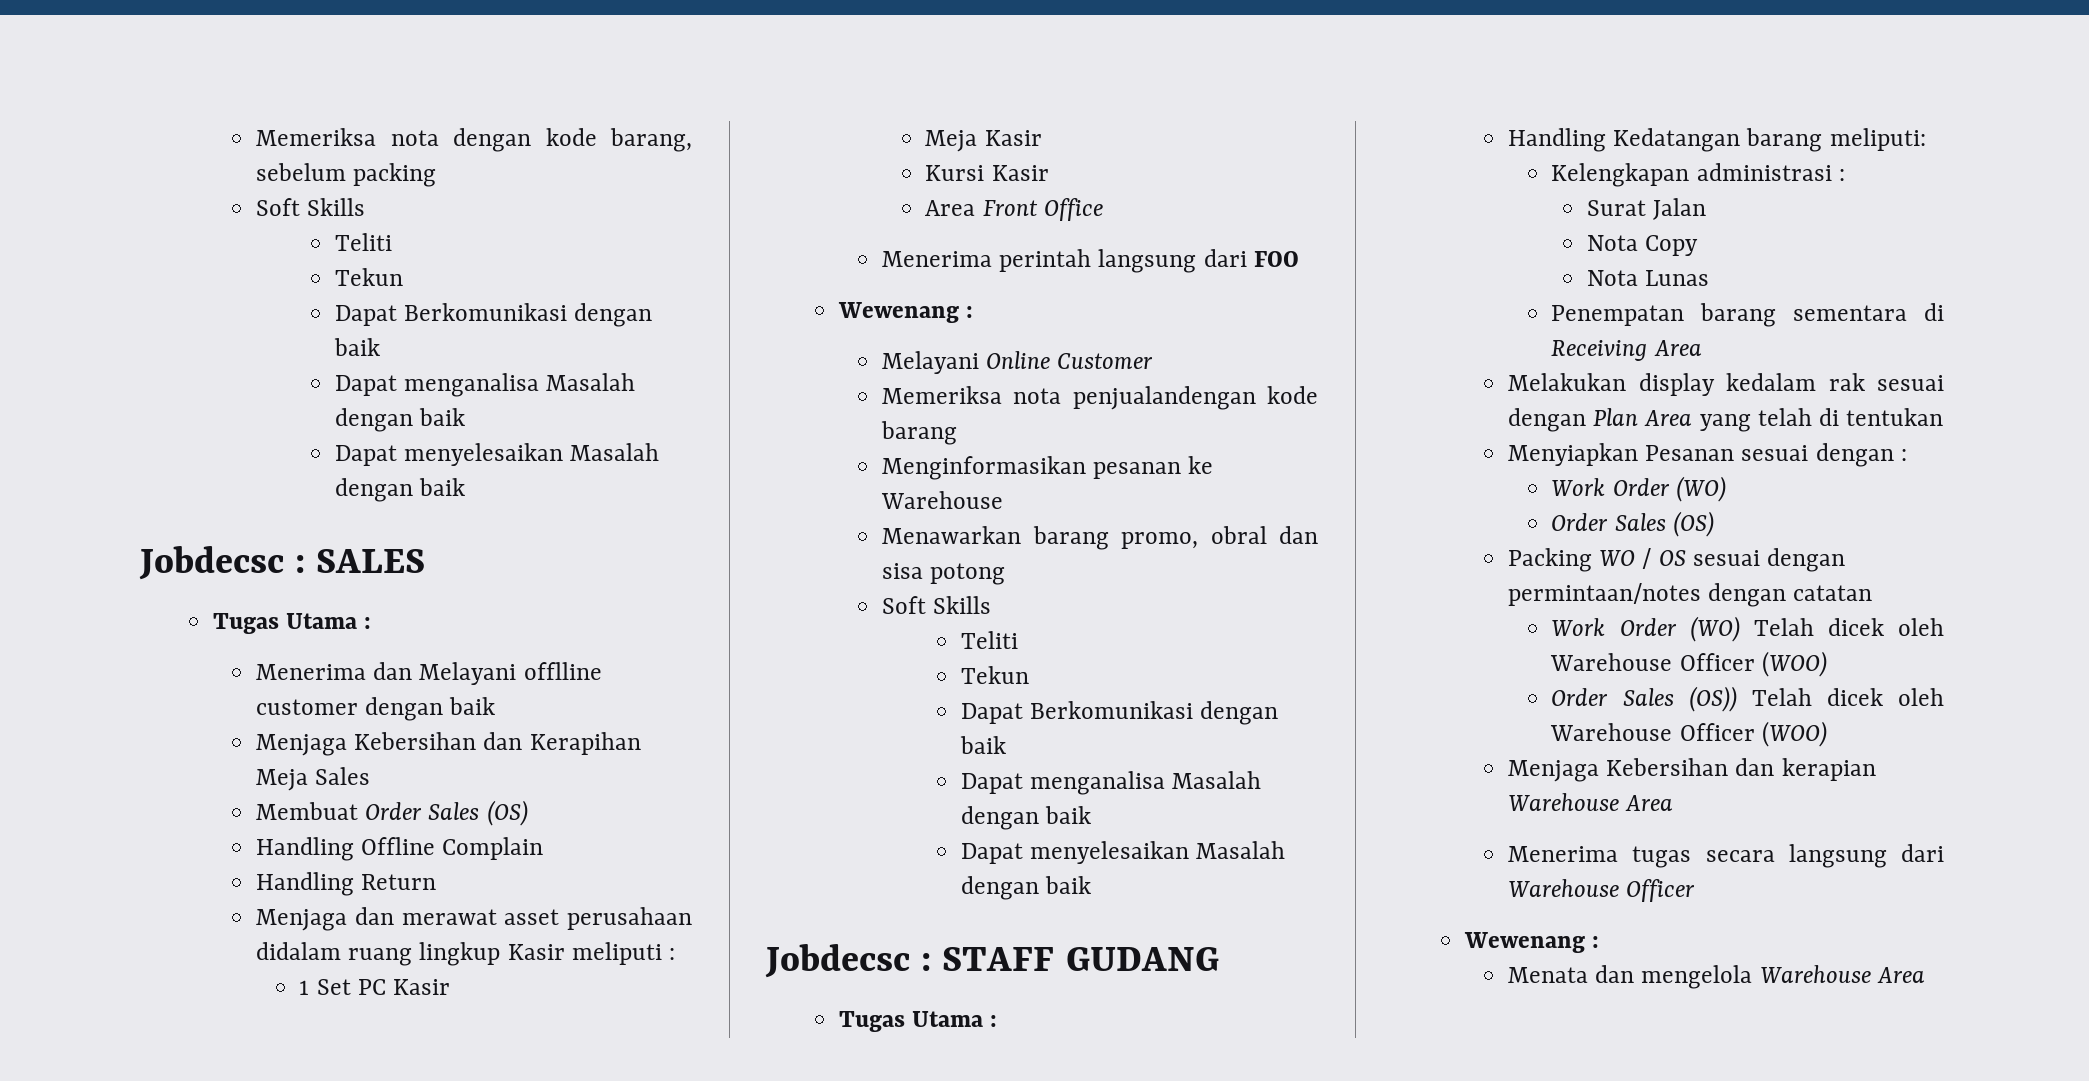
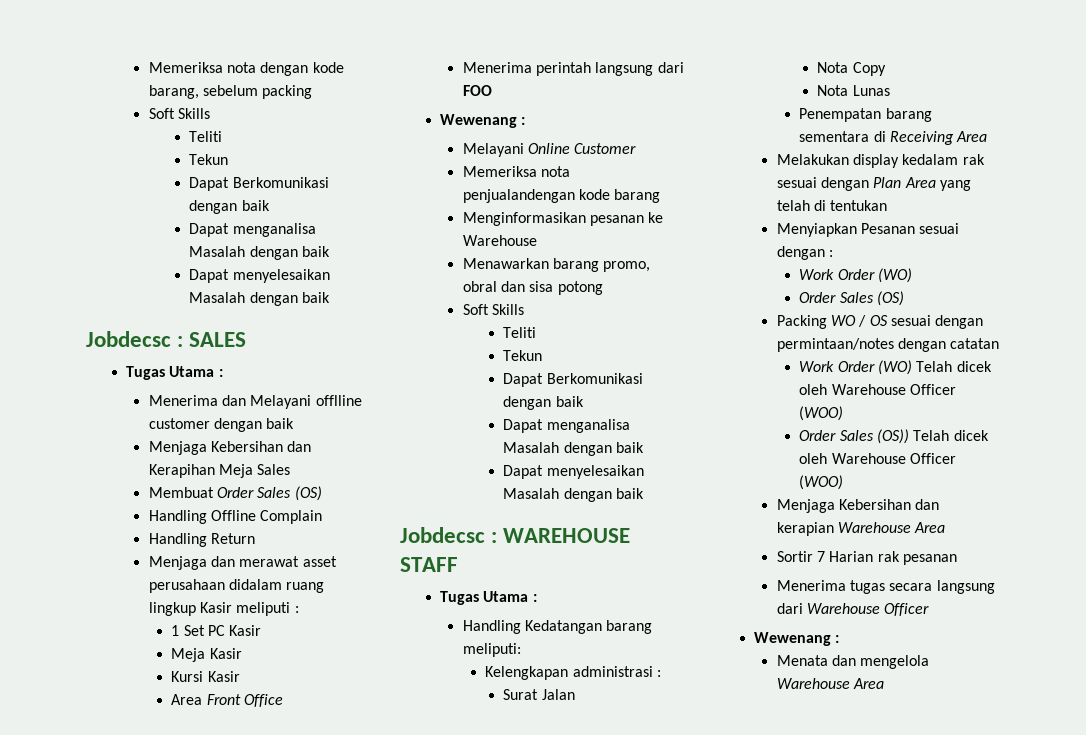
(932, 962) none -> [503,528,631,543] WAREHOUSE
[1065,947,1219,971] GUDANG -> (458, 564) none
(1674, 803) none -> [776,551,957,565] // Sortir 7 Harian rak pesanan

